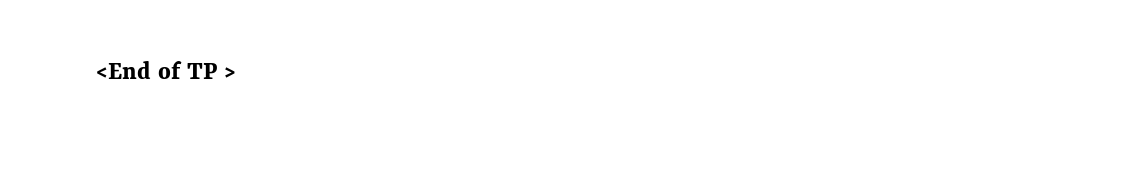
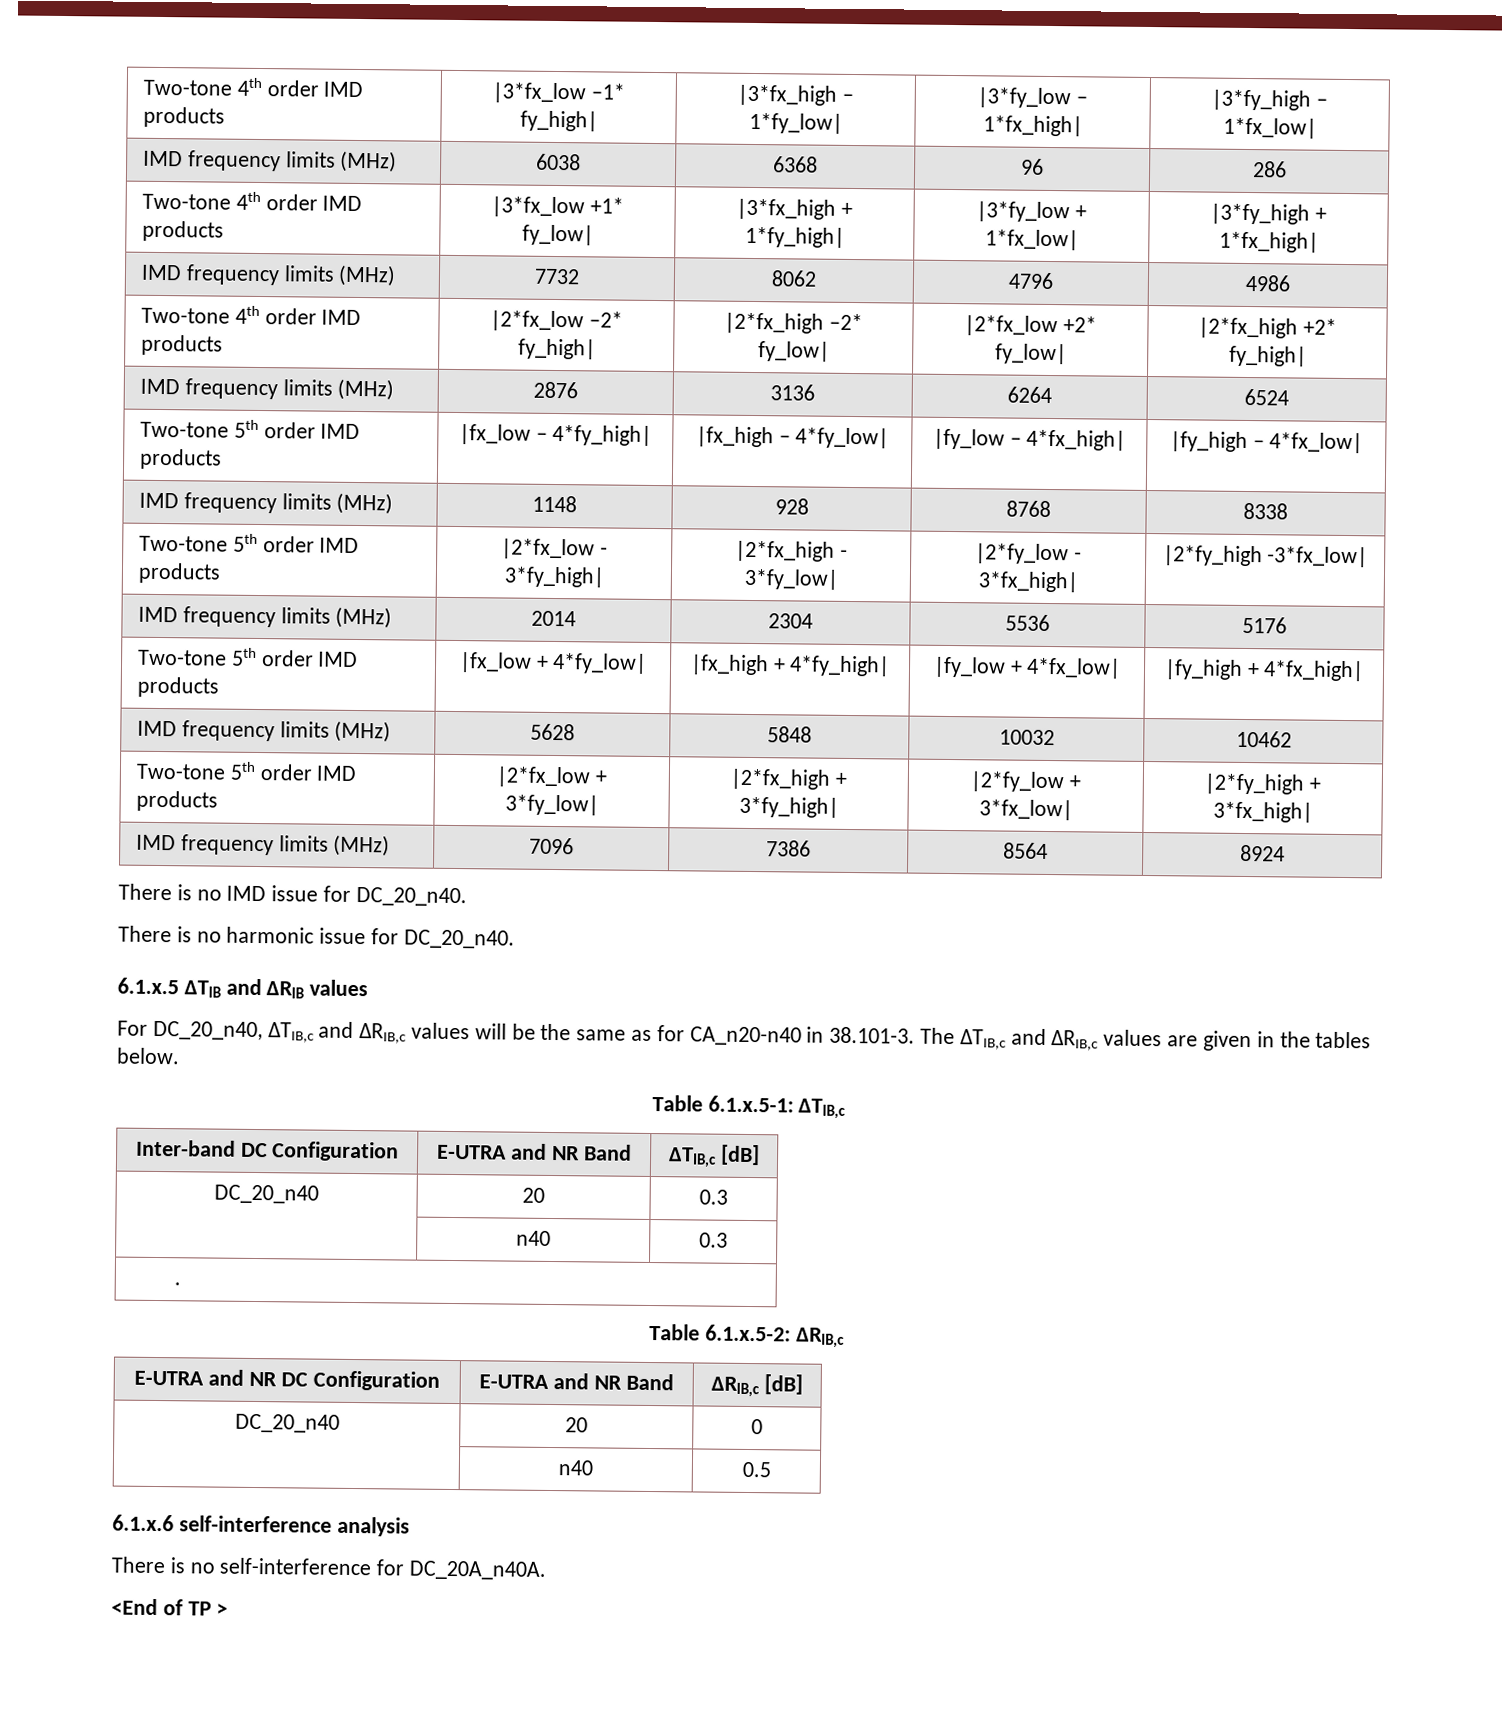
(96, 70) none -> [143,77,364,98] [143,106,226,128] [492,82,625,104] [519,110,598,132] [737,84,854,106] [748,112,843,134] [977,87,1088,109] [982,115,1083,137] [1211,89,1328,111] [1222,117,1317,139] [143,150,398,173] [536,153,581,171] [773,156,818,173] [1021,158,1044,175] [1252,161,1287,178] [142,191,363,212] [142,220,225,242] [491,196,624,218] [521,224,594,246] [736,198,853,220] [744,226,845,248] [976,201,1087,223] [984,229,1079,251] [1210,203,1327,225] [1218,231,1319,253] [141,264,397,287] [534,268,580,285] [771,270,817,287] [1008,272,1054,290] [1245,274,1291,292] [141,305,362,326] [141,334,224,356] [490,310,623,332] [517,338,596,360] [724,312,863,334] [757,341,830,362] [964,315,1097,337] [994,343,1067,365] [1198,317,1337,339] [1228,345,1307,367] [140,378,395,401] [533,381,578,399] [770,384,815,401] [1007,386,1052,404] [1244,388,1289,406] [140,419,361,440] [139,448,223,470] [458,424,653,446] [695,426,890,449] [932,428,1127,451] [1169,431,1364,454] [139,492,394,515] [532,495,577,513] [774,498,809,515] [1006,500,1051,518] [1243,502,1288,520] [139,533,360,554] [138,562,222,584] [501,538,608,560] [503,566,605,588] [735,540,848,562] [743,568,839,590] [975,543,1082,565] [977,571,1078,593] [1162,545,1369,568] [138,606,393,629] [531,610,576,627] [768,613,813,629] [1005,614,1050,632] [1242,616,1287,634] [138,647,359,668] [137,676,220,698] [458,652,648,674] [689,654,891,677] [932,656,1122,679] [1163,659,1365,682] [137,720,392,743] [530,723,575,741] [767,726,812,743] [998,729,1055,746] [1235,730,1292,748] [136,761,358,782] [136,790,219,812] [496,766,607,788] [504,794,599,816] [730,768,847,790] [738,796,839,818] [970,771,1081,793] [978,799,1073,821] [1204,773,1321,795] [1212,801,1313,823] [136,834,391,857] [529,837,574,855] [766,840,811,857] [1003,842,1048,859] [1240,844,1285,862] [118,883,467,907] [118,925,515,949] [117,977,369,999] [117,1020,1372,1052] [116,1047,180,1065] [651,1095,847,1119] [135,1139,400,1162] [437,1143,632,1161] [668,1144,760,1168] [214,1184,319,1204] [522,1187,545,1203] [699,1189,728,1205] [516,1230,551,1246] [699,1232,728,1248] [173,1282,181,1286] [649,1323,845,1348] [134,1369,440,1391] [479,1373,674,1391] [711,1374,803,1398] [234,1413,340,1433] [565,1417,588,1433] [751,1419,763,1435] [558,1460,593,1476] [741,1461,771,1478] [112,1514,410,1537] [111,1556,547,1580] Two-tone 4th order IMD products | |3*fx_low –1* fy_high| | |3*fx_high – 1*fy_low| | |3*fy_low – 1*fx_high| | |3*fy_high – 1*fx_low| // IMD frequency limits (MHz) | 6038 | 6368 | 96 | 286 // Two-tone 4th order IMD products | |3*fx_low +1* fy_low| | |3*fx_high + 1*fy_high| | |3*fy_low + 1*fx_low| | |3*fy_high + 1*fx_high| // IMD frequency limits (MHz) | 7732 | 8062 | 4796 | 4986 // Two-tone 4th order IMD products | |2*fx_low –2* fy_high| | |2*fx_high –2* fy_low| | |2*fx_low +2* fy_low| | |2*fx_high +2* fy_high| // IMD frequency limits (MHz) | 2876 | 3136 | 6264 | 6524 // Two-tone 5th order IMD products | |fx_low – 4*fy_high| | |fx_high – 4*fy_low| | |fy_low – 4*fx_high| | |fy_high – 4*fx_low| // IMD frequency limits (MHz) | 1148 | 928 | 8768 | 8338 // Two-tone 5th order IMD products | |2*fx_low - 3*fy_high| | |2*fx_high - 3*fy_low| | |2*fy_low - 3*fx_high| | |2*fy_high -3*fx_low| // IMD frequency limits (MHz) | 2014 | 2304 | 5536 | 5176 // Two-tone 5th order IMD products | |fx_low + 4*fy_low| | |fx_high + 4*fy_high| | |fy_low + 4*fx_low| | |fy_high + 4*fx_high| // IMD frequency limits (MHz) | 5628 | 5848 | 10032 | 10462 // Two-tone 5th order IMD products | |2*fx_low + 3*fy_low| | |2*fx_high + 3*fy_high| | |2*fy_low + 3*fx_low| | |2*fy_high + 3*fx_high| // IMD frequency limits (MHz) | 7096 | 7386 | 8564 | 8924 // There is no IMD issue for DC_20_n40. // There is no harmonic issue for DC_20_n40. // 6.1.x.5 ∆TIB and ∆RIB values // For DC_20_n40, ΔTIB,c and ΔRIB,c values will be the same as for CA_n20-n40 in 38.101-3. The ΔTIB,c and ΔRIB,c values are given in the tables below. // Table 6.1.x.5-1: ΔTIB,c // Inter-band DC Configuration | E-UTRA and NR Band | ΔTIB,c [dB] // DC_20_n40 | 20 | 0.3 // | n40 | 0.3 // . // Table 6.1.x.5-2: ΔRIB,c // E-UTRA and NR DC Configuration | E-UTRA and NR Band | ΔRIB,c [dB] // DC_20_n40 | 20 | 0 // | n40 | 0.5 // 6.1.x.6 self-interference analysis // There is no self-interference for DC_20A_n40A. //

